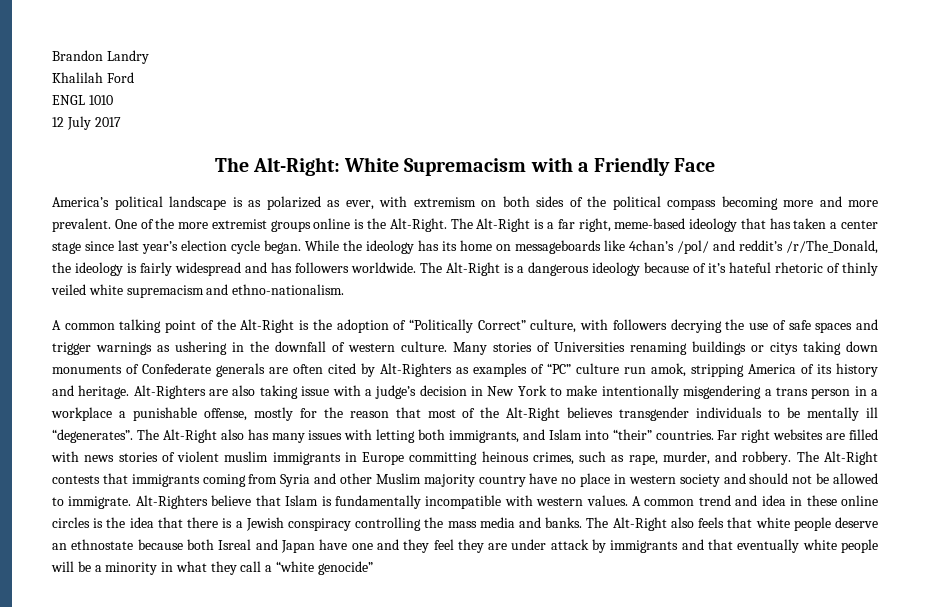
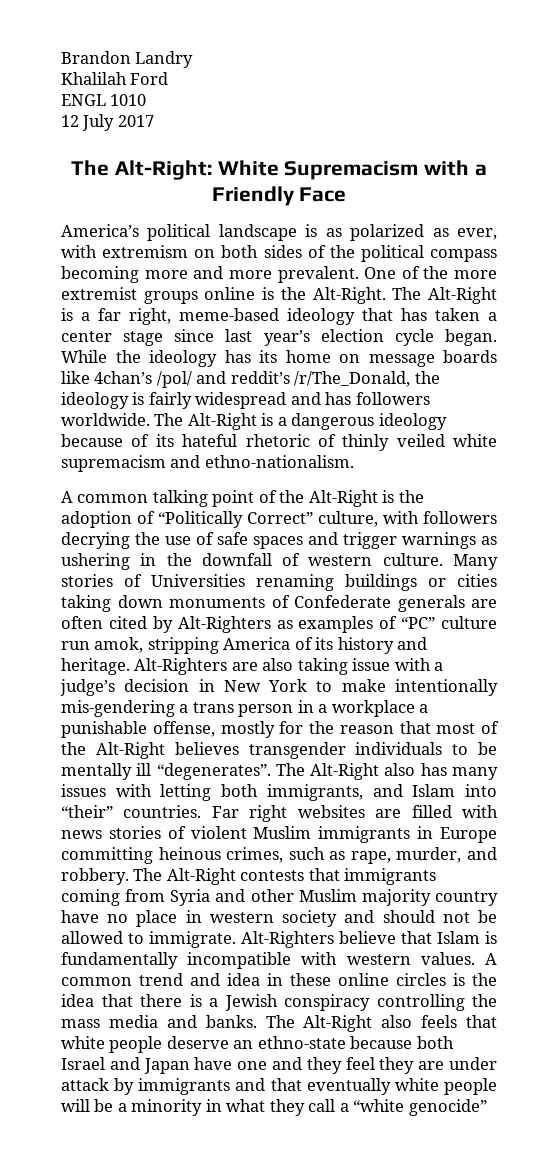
[515,240,601,254] messageboards -> [368,350,497,367] message boards
[708,263,726,273] it’s -> [155,434,174,447] its
[770,342,798,355] citys -> [457,574,497,587] cities
[683,385,762,399] misgendering -> [61,700,175,717] mis-gendering
[224,451,269,462] muslim -> [253,826,312,839] Muslim
[71,539,134,550] ethnostate -> [257,1036,346,1049] ethno-state
[218,539,252,550] Isreal -> [61,1057,105,1070] Israel

